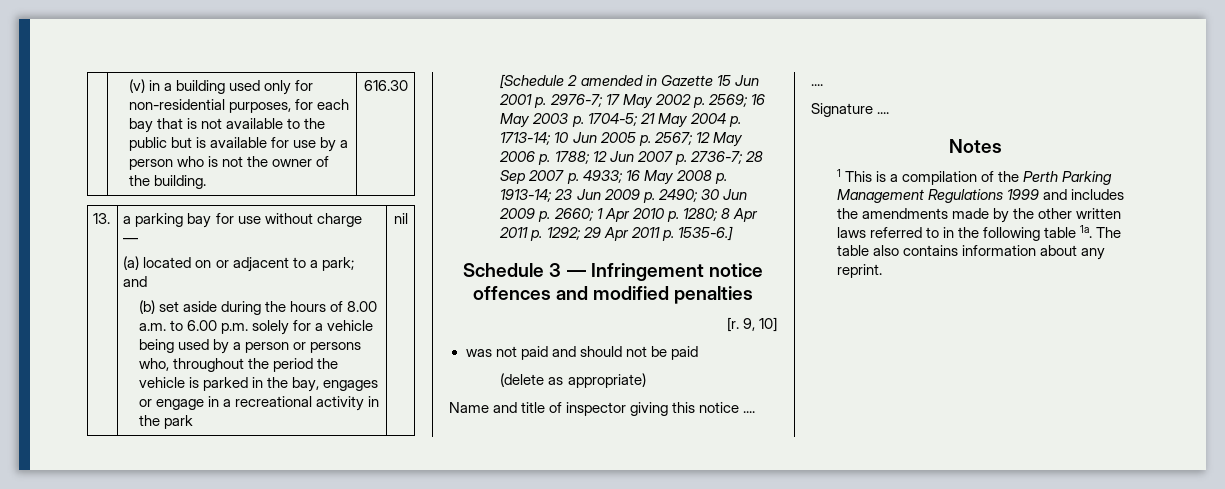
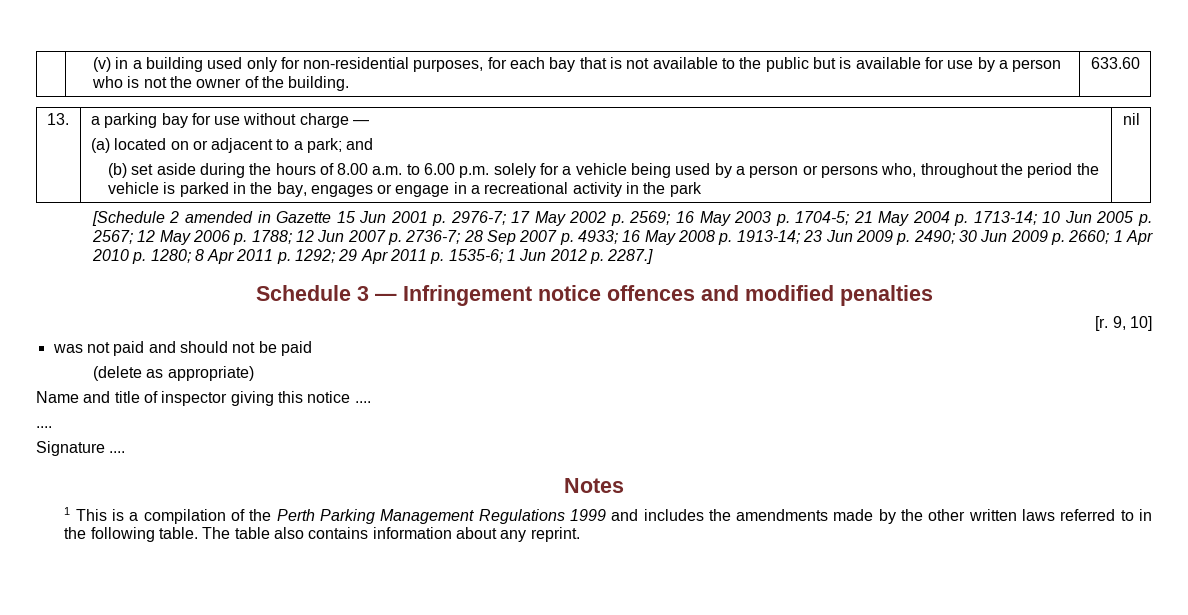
[363,80,408,91] 616.30 -> [1090,57,1140,69] 633.60
[677,226,733,241] 1535-6.] -> [448,249,654,264] 1535-6; 1 Jun 2012 p. 2287.]
[1044,225,1093,238] table 1a. -> [159,527,199,539] table.

